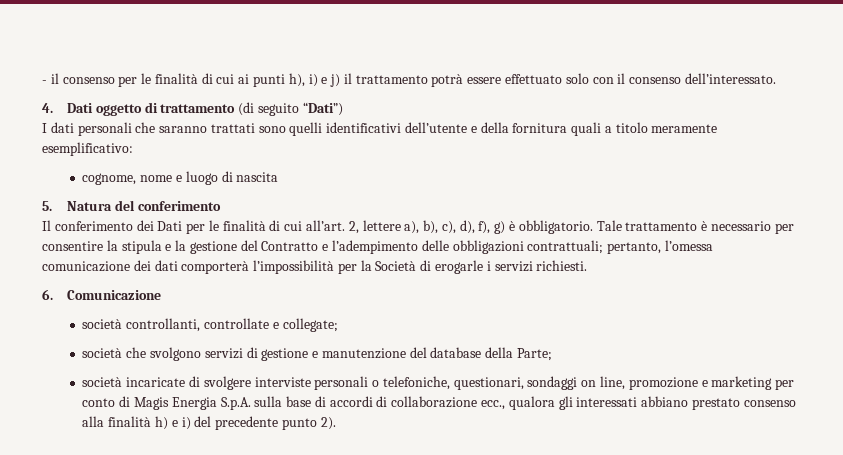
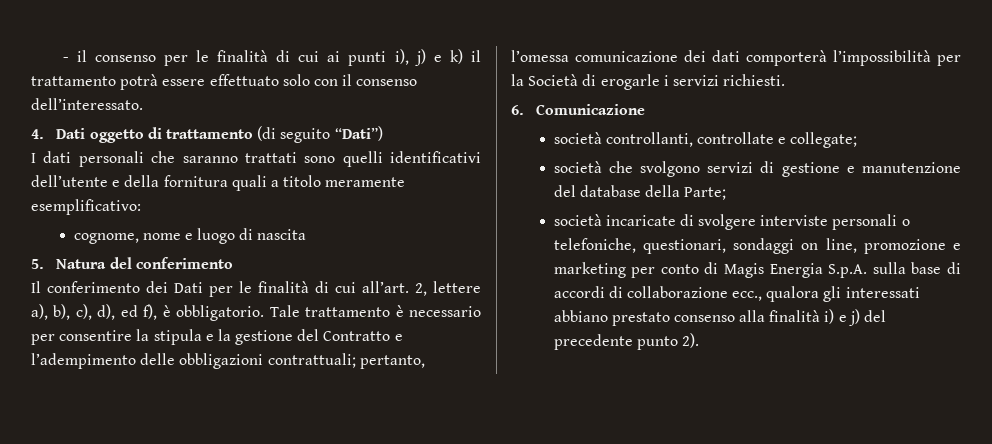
[288,73,341,87] h), i) e j) -> [394,49,463,66] i), j) e k)
[478,221,506,234] f), g) -> [120,304,158,320] ed f),
[155,416,191,430] h) e i) -> [824,309,860,326] i) e j)

